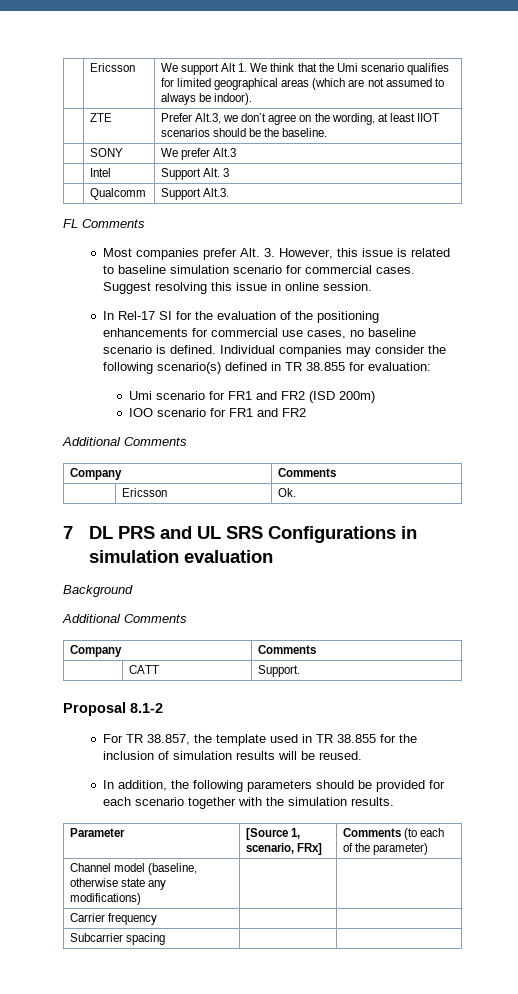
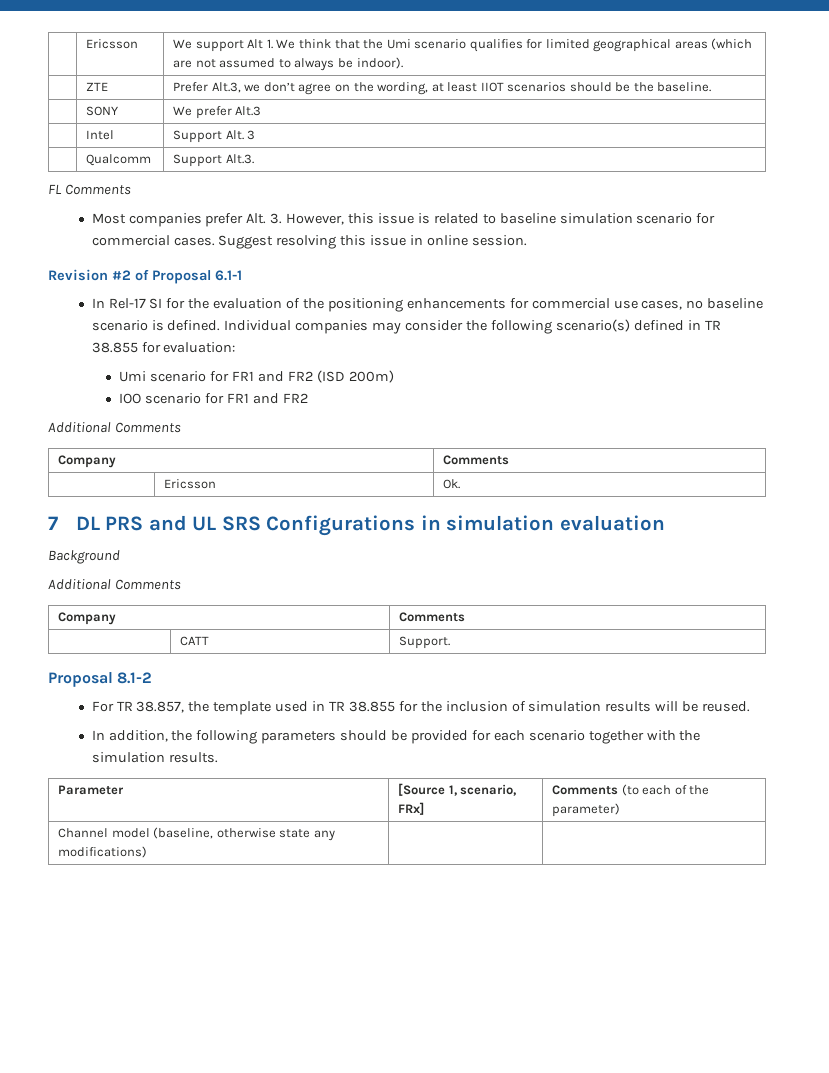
(372, 286) none -> [48,269,242,284] // Revision #2 of Proposal 6.1-1
[69,913,157,925] [69,933,165,945] // Carrier frequency | | // Subcarrier spacing | | -> (148, 852) none

